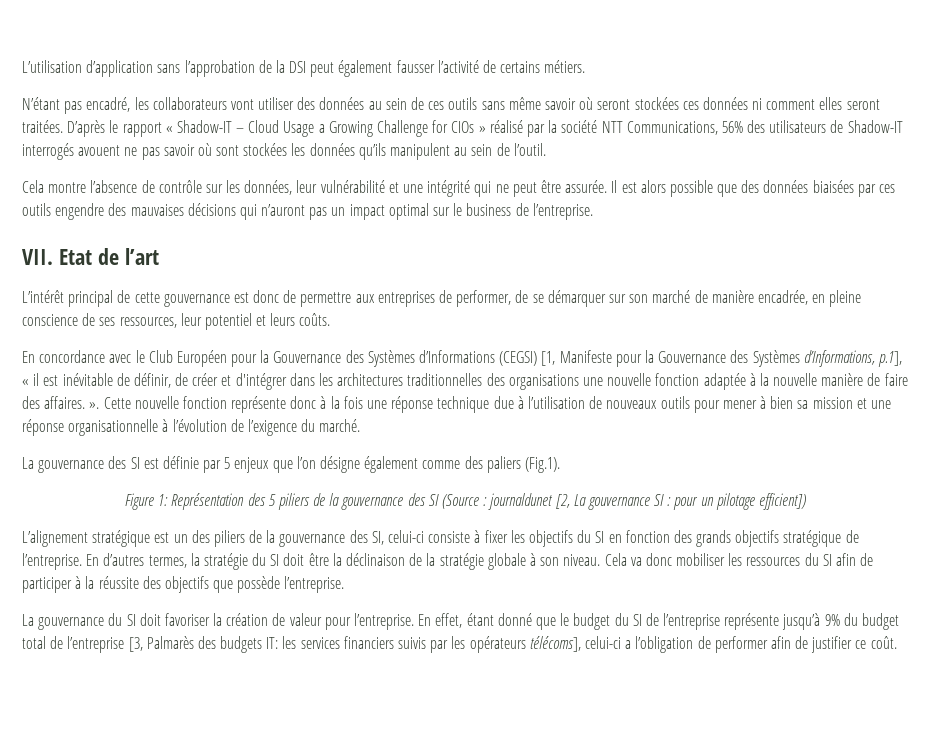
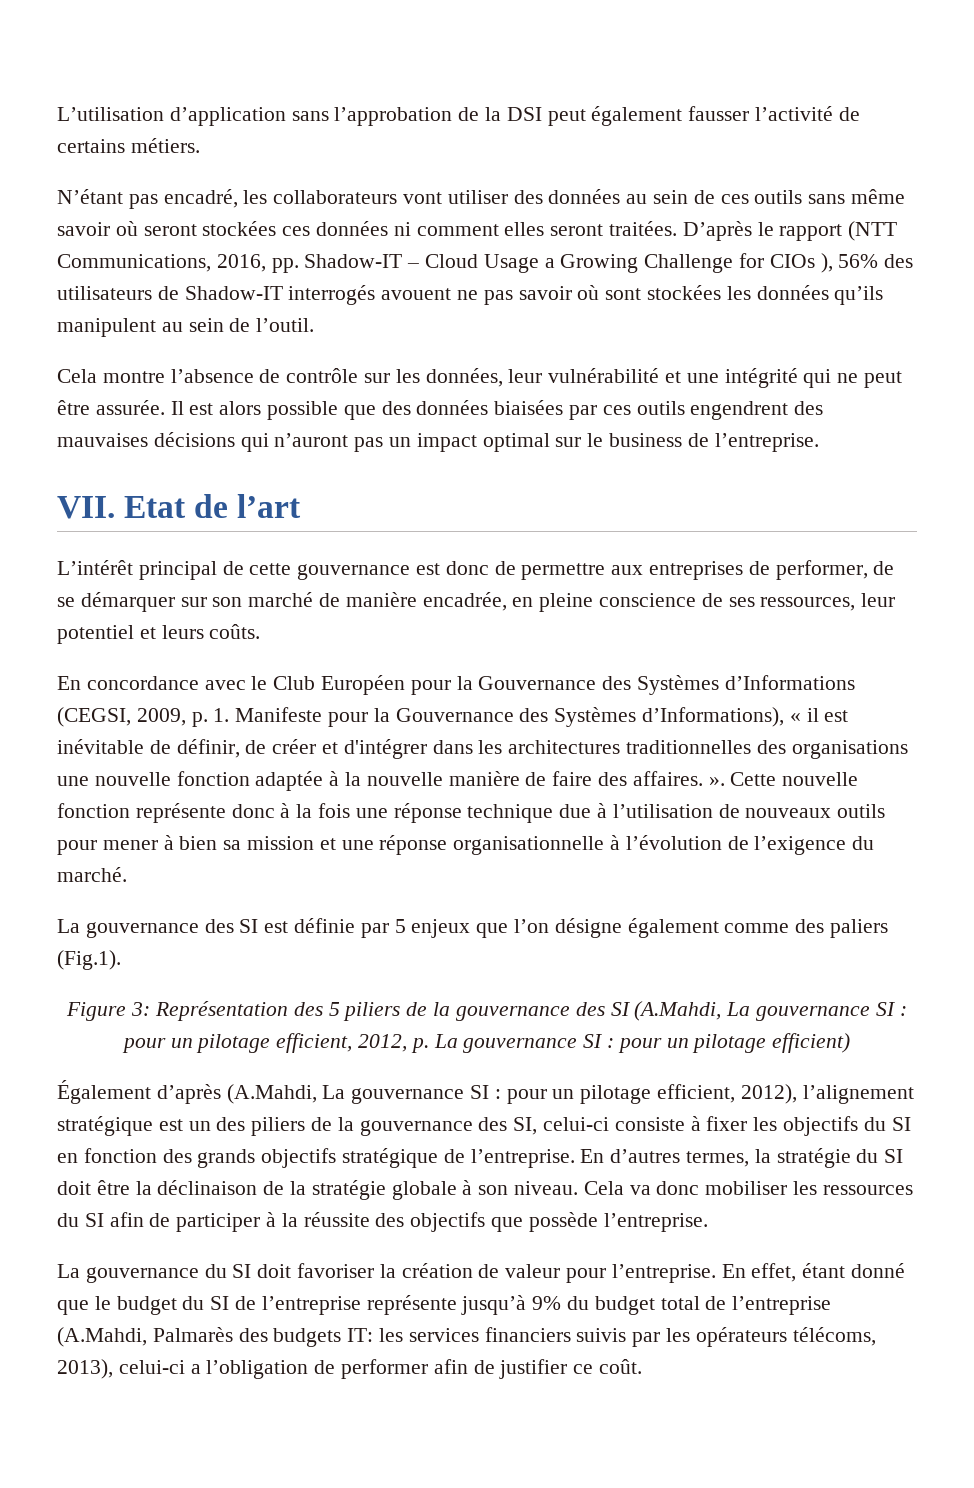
[165,126,173,133] « -> [848,221,898,241] [57,254,299,273] (NTT Communications, 2016, pp.
[478,120,718,137] » réalisé par la société NTT Communications, -> [820,253,833,273] ),
[55,203,105,220] engendre -> [690,401,789,420] engendrent
[499,351,556,366] (CEGSI) [1, -> [57,707,230,727] (CEGSI, 2009, p. 1.
[803,350,902,367] d’Informations, p.1], -> [642,707,785,727] d’Informations),
[158,494,169,506] 1: -> [131,1002,151,1016] 3:
[442,493,807,510] [22,530,88,547] (Source : journaldunet [2, La gouvernance SI : pour un pilotage efficient]) // L’alignement -> [634,1001,907,1021] [121,1033,851,1053] [57,1080,914,1104] (A.Mahdi, La gouvernance SI : pour un pilotage efficient, 2012, p. La gouvernance SI : pour un pilotage efficient) // Également d’après (A.Mahdi, La gouvernance SI : pour un pilotage efficient, 2012), l’alignement
[128,637,143,652] [3, -> [57,1327,147,1347] (A.Mahdi,
[529,636,581,652] télécoms], -> [792,1327,876,1346] [57,1359,113,1379] télécoms, 2013),

